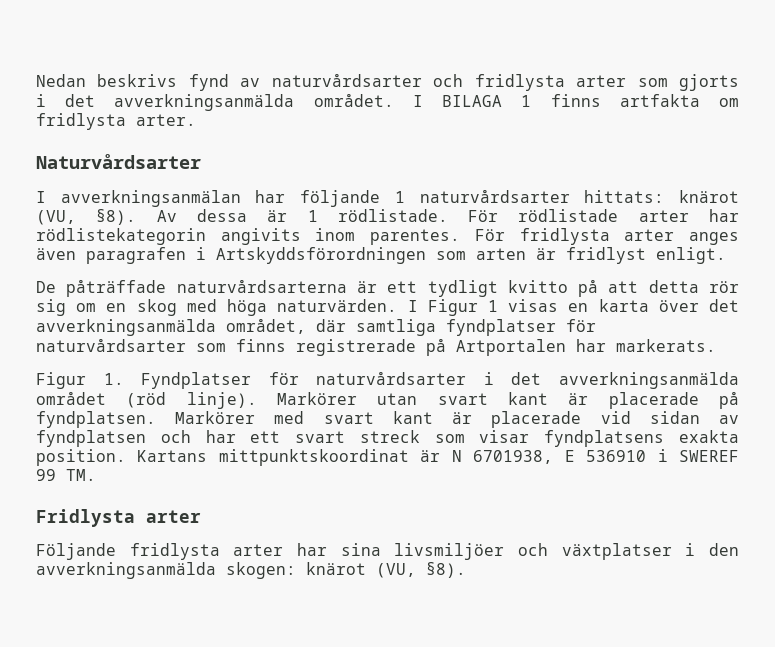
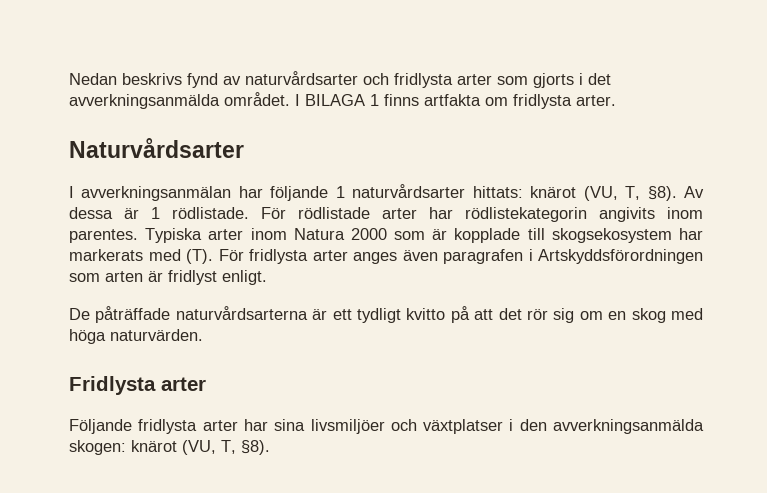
(76, 217) none -> [625,186,641,200] T,
(461, 237) none -> [145,228,703,243] [69,249,213,264] Typiska arter inom Natura 2000 som är kopplade till skogsekosystem har markerats med (T).
[648,280,699,293] detta -> [498,308,522,320] det
[407,299,739,316] [36,318,596,336] [36,338,716,356] [36,371,739,389] [36,391,739,409] [36,411,739,428] [36,430,739,447] [36,449,740,466] [36,469,96,481] I Figur 1 visas en karta över det avverkningsanmälda området, där samtliga fyndplatser för naturvårdsarter som finns registrerade på Artportalen har markerats. // Figur 1. Fyndplatser för naturvårdsarter i det avverkningsanmälda området (röd linje). Markörer utan svart kant är placerade på fyndplatsen. Markörer med svart kant är placerade vid sidan av fyndplatsen och har ett svart streck som visar fyndplatsens exakta position. Kartans mittpunktskoordinat är N 6701938, E 536910 i SWEREF 99 TM. -> (203, 335) none
(416, 570) none -> [221,440,236,454] T,

